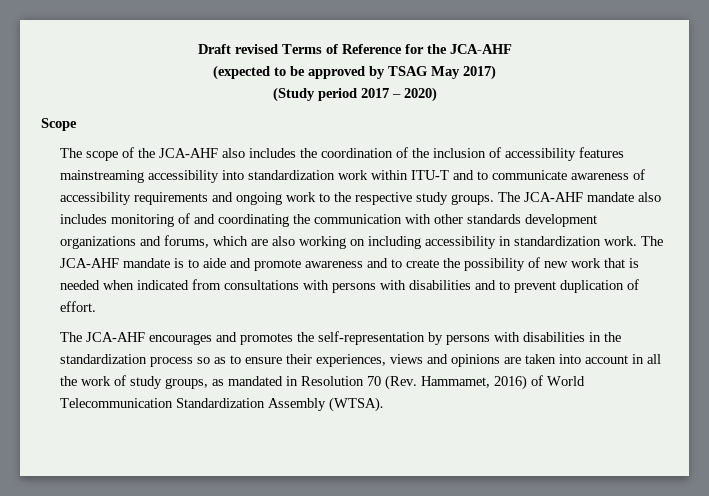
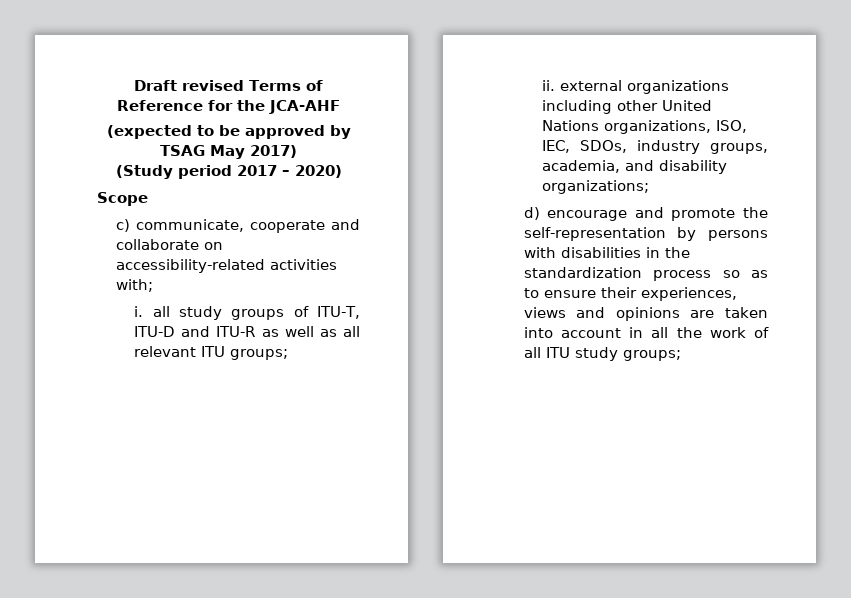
[59,147,624,161] [59,169,645,183] [59,192,661,205] [59,213,597,227] [59,235,663,249] [59,257,639,271] [59,279,639,293] [59,301,96,312] [59,332,293,345] The scope of the JCA-AHF also includes the coordination of the inclusion of accessibility features mainstreaming accessibility into standardization work within ITU-T and to communicate awareness of accessibility requirements and ongoing work to the respective study groups. The JCA-AHF mandate also includes monitoring of and coordinating the communication with other standards development organizations and forums, which are also working on including accessibility in standardization work. The JCA-AHF mandate is to aide and promote awareness and to create the possibility of new work that is needed when indicated from consultations with persons with disabilities and to prevent duplication of effort. // The JCA-AHF encourages and promotes -> [115,219,360,233] [115,239,223,250] [115,259,337,273] [115,279,153,292] [134,306,361,320] [134,326,360,337] [134,346,289,360] [542,80,730,94] [542,100,713,114] [542,120,748,134] [542,140,768,154] [542,160,728,174] [542,180,650,194] [523,207,736,221] c) communicate, cooperate and collaborate on accessibility-related activities with; // i. all study groups of ITU-T, ITU-D and ITU-R as well as all relevant ITU groups; // ii. external organizations including other United Nations organizations, ISO, IEC, SDOs, industry groups, academia, and disability organizations; // d) encourage and promote
[129,375,585,390] [59,397,384,412] study groups, as mandated in Resolution 70 (Rev. Hammamet, 2016) of World Telecommunication Standardization Assembly (WTSA). -> [523,347,681,361] all ITU study groups;

